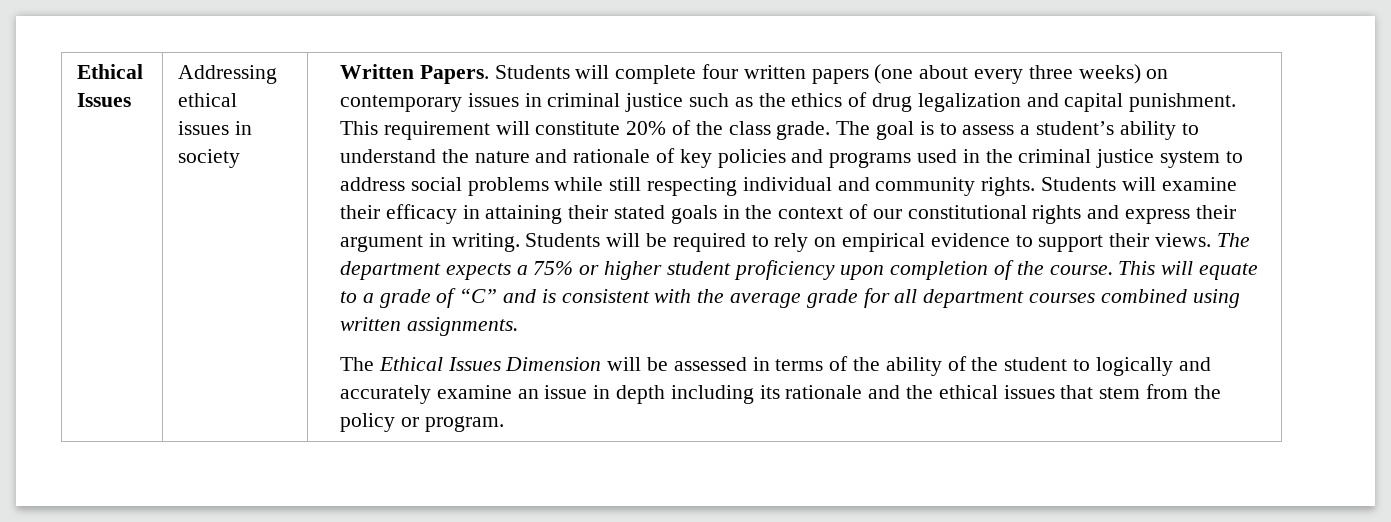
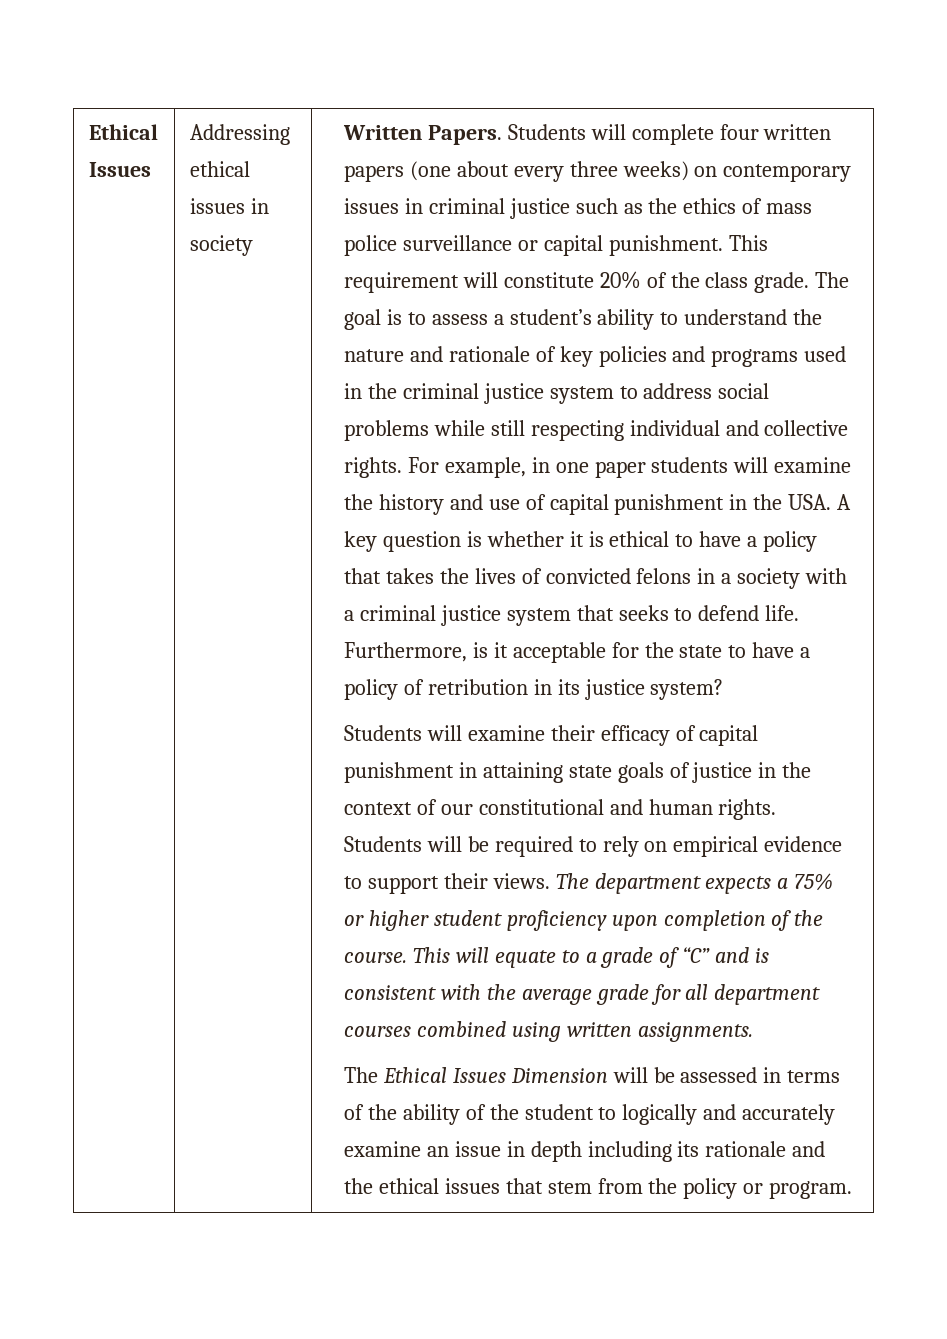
[871,93,1059,112] drug legalization and -> [766,203,813,214] [343,235,538,256] mass police surveillance or
[875,177,1036,196] community rights. -> [764,420,849,436] [343,457,852,478] [343,494,852,515] [343,531,818,552] [343,568,848,589] [343,605,800,626] [343,642,811,663] [343,679,724,700] collective rights. For example, in one paper students will examine the history and use of capital punishment in the USA. A key question is whether it is ethical to have a policy that takes the lives of convicted felons in a society with a criminal justice system that seeks to defend life. Furthermore, is it acceptable for the state to have a policy of retribution in its justice system? //
[462,205,717,224] in attaining their stated goals -> [675,725,759,746] [343,762,753,783] of capital punishment in attaining state goals of justice
[1032,205,1236,224] [339,233,520,252] rights and express their argument in writing. -> [609,799,777,820] and human rights.

